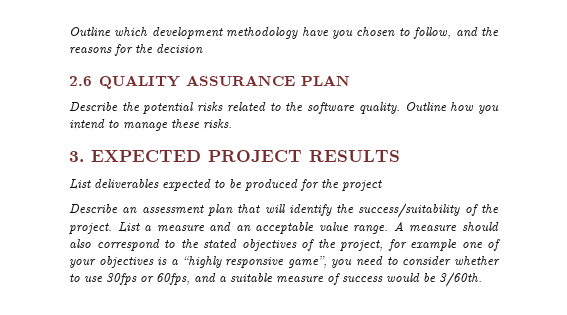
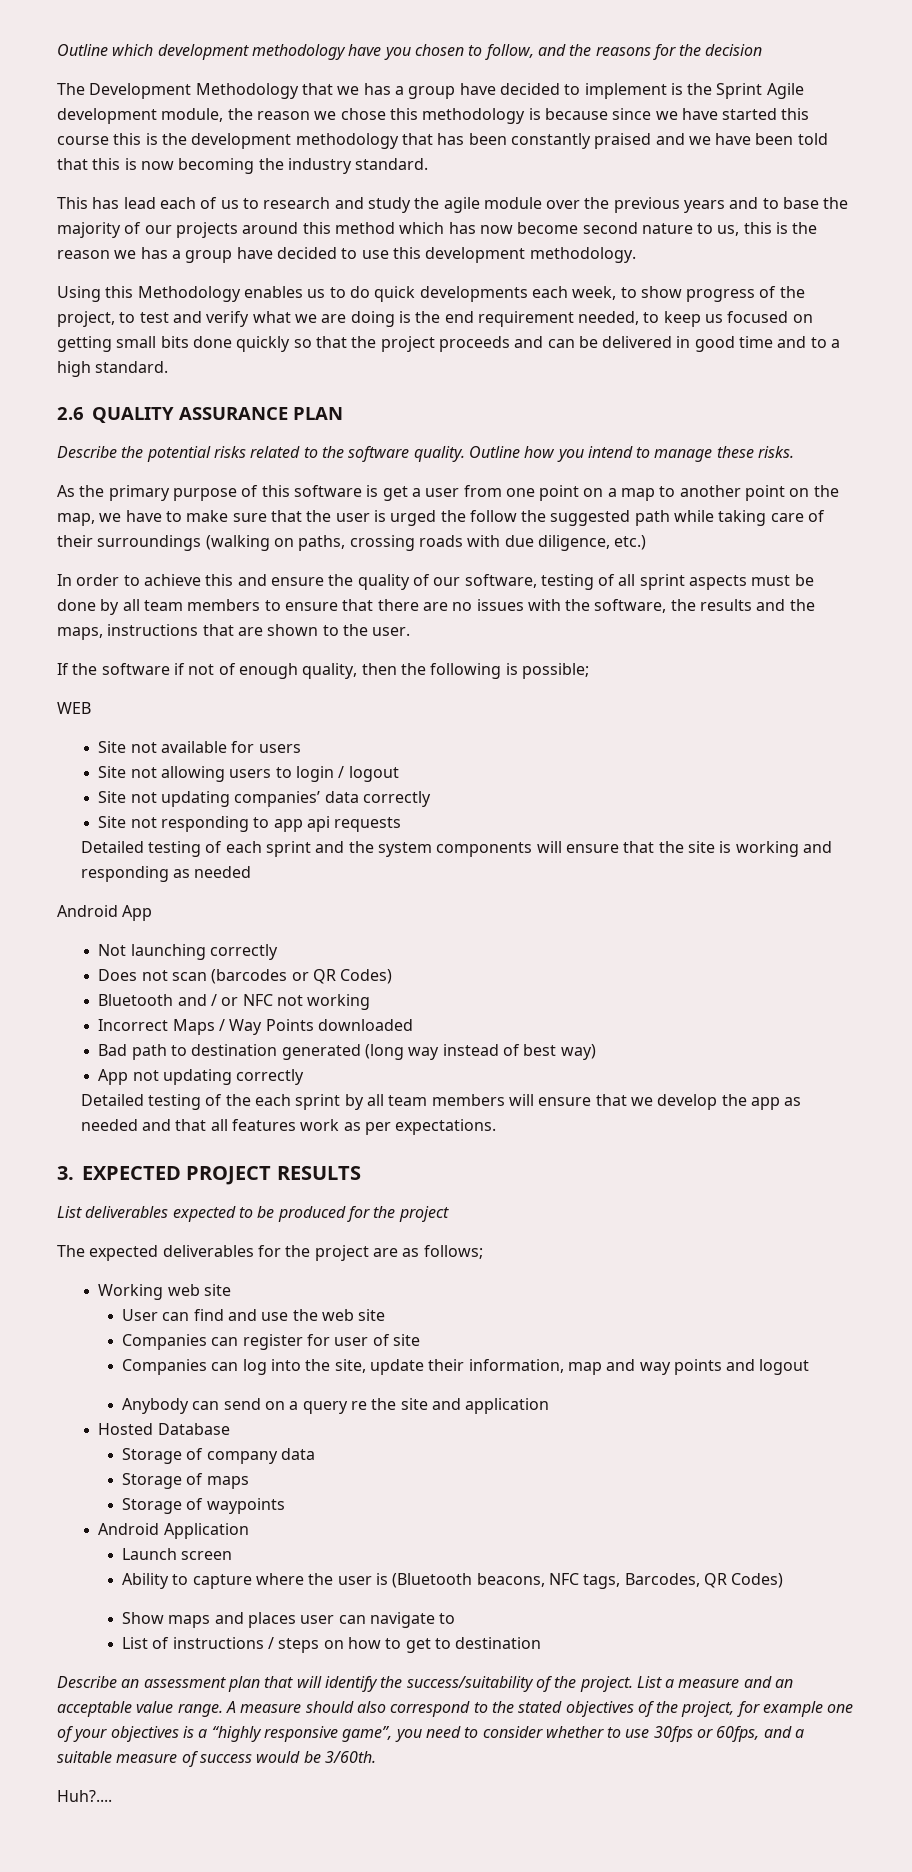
(203, 49) none -> [57,83,804,99] [57,108,810,124] [57,133,828,149] [57,158,429,174] [57,197,849,213] [57,222,818,238] [57,247,636,263] [57,286,805,302] [57,311,813,327] [57,336,841,352] [57,361,169,377] // The Development Methodology that we has a group have decided to implement is the Sprint Agile development module, the reason we chose this methodology is because since we have started this course this is the development methodology that has been constantly praised and we have been told that this is now becoming the industry standard. // This has lead each of us to research and study the agile module over the previous years and to base the majority of our projects around this method which has now become second nature to us, this is the reason we has a group have decided to use this development methodology. // Using this Methodology enables us to do quick developments each week, to show progress of the project, to test and verify what we are doing is the end requirement needed, to keep us focused on getting small bits done quickly so that the project proceeds and can be delivered in good time and to a high standard.
(232, 124) none -> [57,485,839,501] [57,510,826,526] [57,535,647,551] [57,574,814,590] [57,599,815,615] [57,624,411,640] [57,663,589,679] [57,702,91,714] [98,741,301,753] [98,766,399,782] [98,791,431,807] [98,816,402,832] [80,841,832,857] [80,866,252,882] [57,905,153,921] [98,944,278,960] [98,969,393,984] [98,994,371,1010] [98,1019,413,1035] [98,1044,596,1060] [98,1069,305,1085] [80,1094,802,1110] [80,1119,497,1135] // As the primary purpose of this software is get a user from one point on a map to another point on the map, we have to make sure that the user is urged the follow the suggested path while taking care of their surroundings (walking on paths, crossing roads with due diligence, etc.) // In order to achieve this and ensure the quality of our software, testing of all sprint aspects must be done by all team members to ensure that there are no issues with the software, the results and the maps, instructions that are shown to the user. // If the software if not of enough quality, then the following is possible; // WEB // Site not available for users // Site not allowing users to login / logout // Site not updating companies’ data correctly // Site not responding to app api requests // Detailed testing of each sprint and the system components will ensure that the site is working and responding as needed // Android App // Not launching correctly // Does not scan (barcodes or QR Codes) // Bluetooth and / or NFC not working // Incorrect Maps / Way Points downloaded // Bad path to destination generated (long way instead of best way) // App not updating correctly // Detailed testing of the each sprint by all team members will ensure that we develop the app as needed and that all features work as per expectations.
(382, 185) none -> [57,1245,483,1261] [98,1284,231,1300] [121,1309,386,1321] [121,1334,420,1350] [121,1359,810,1375] [121,1398,550,1414] [98,1423,230,1435] [121,1448,315,1464] [121,1473,249,1489] [121,1498,285,1514] [98,1523,249,1539] [121,1548,233,1560] [121,1573,784,1589] [121,1612,456,1628] [121,1637,542,1653] // The expected deliverables for the project are as follows; // Working web site // User can find and use the web site // Companies can register for user of site // Companies can log into the site, update their information, map and way points and logout // Anybody can send on a query re the site and application // Hosted Database // Storage of company data // Storage of maps // Storage of waypoints // Android Application // Launch screen // Ability to capture where the user is (Bluetooth beacons, NFC tags, Barcodes, QR Codes) // Show maps and places user can navigate to // List of instructions / steps on how to get to destination
(482, 279) none -> [57,1790,112,1802] // Huh?....

